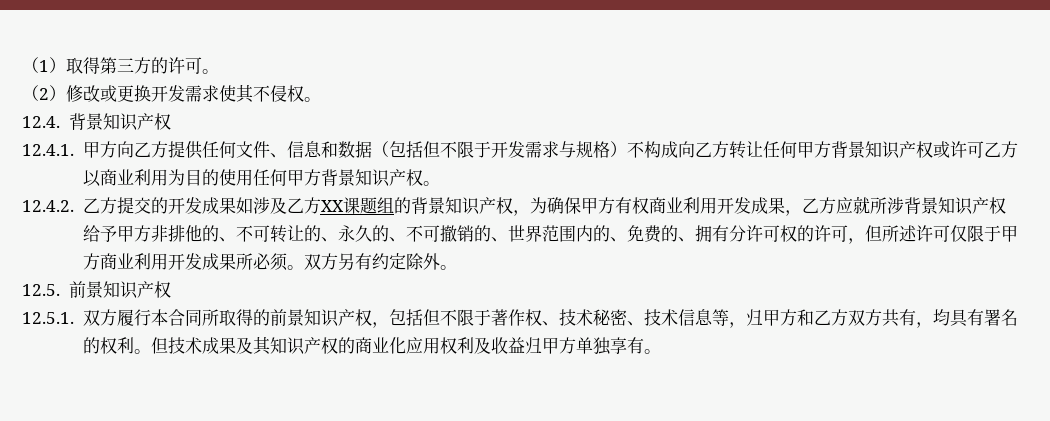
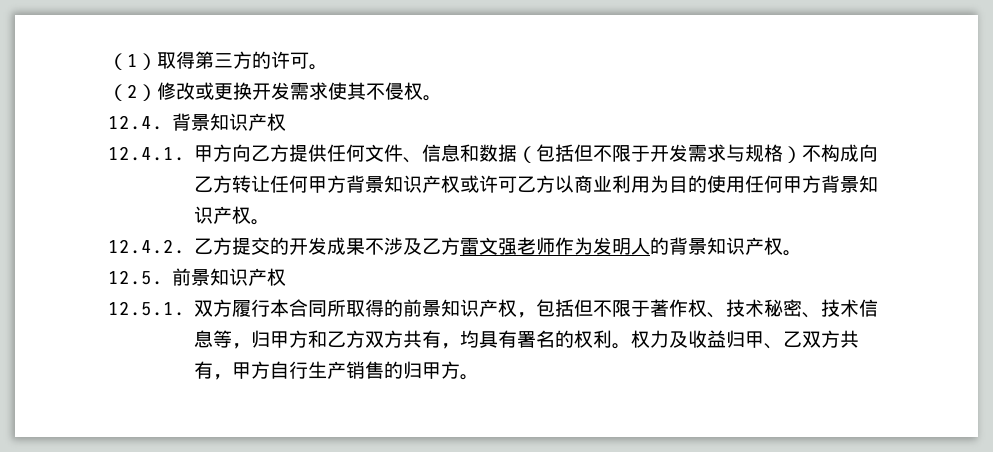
[235,197,253,214] 如 -> [365,238,385,255] 不
[320,196,1006,216] [82,225,1018,244] [82,253,440,271] XX课题组的背景知识产权，为确保甲方有权商业利用开发成果，乙方应就所涉背景知识产权给予甲方非排他的、不可转让的、永久的、不可撤销的、世界范围内的、免费的、拥有分许可权的许可，但所述许可仅限于甲方商业利用开发成果所必须。双方另有约定除外 -> [460,237,784,255] 雷文强老师作为发明人的背景知识产权
[150,336,644,355] 但技术成果及其知识产权的商业化应用权利及收益归甲方单独享有 -> [631,330,860,349] [194,361,461,380] 权力及收益归甲、乙双方共有，甲方自行生产销售的归甲方

